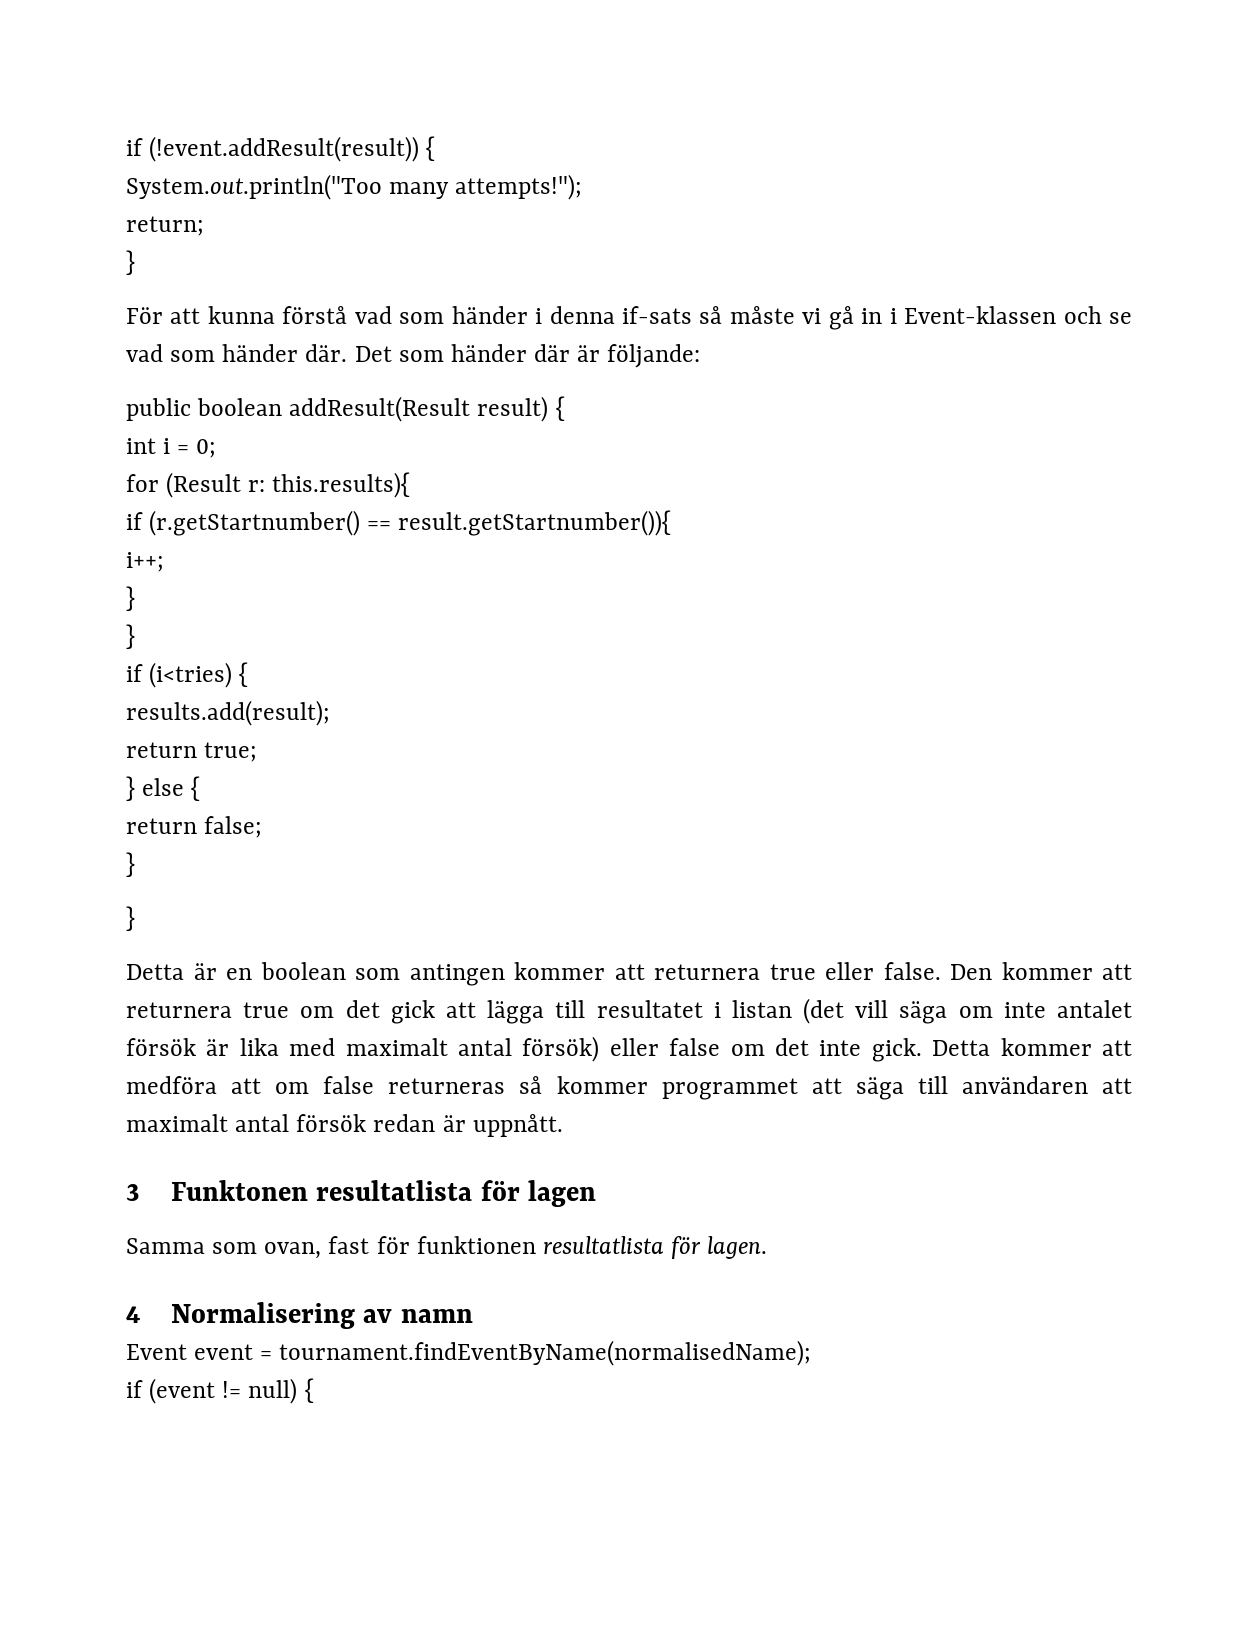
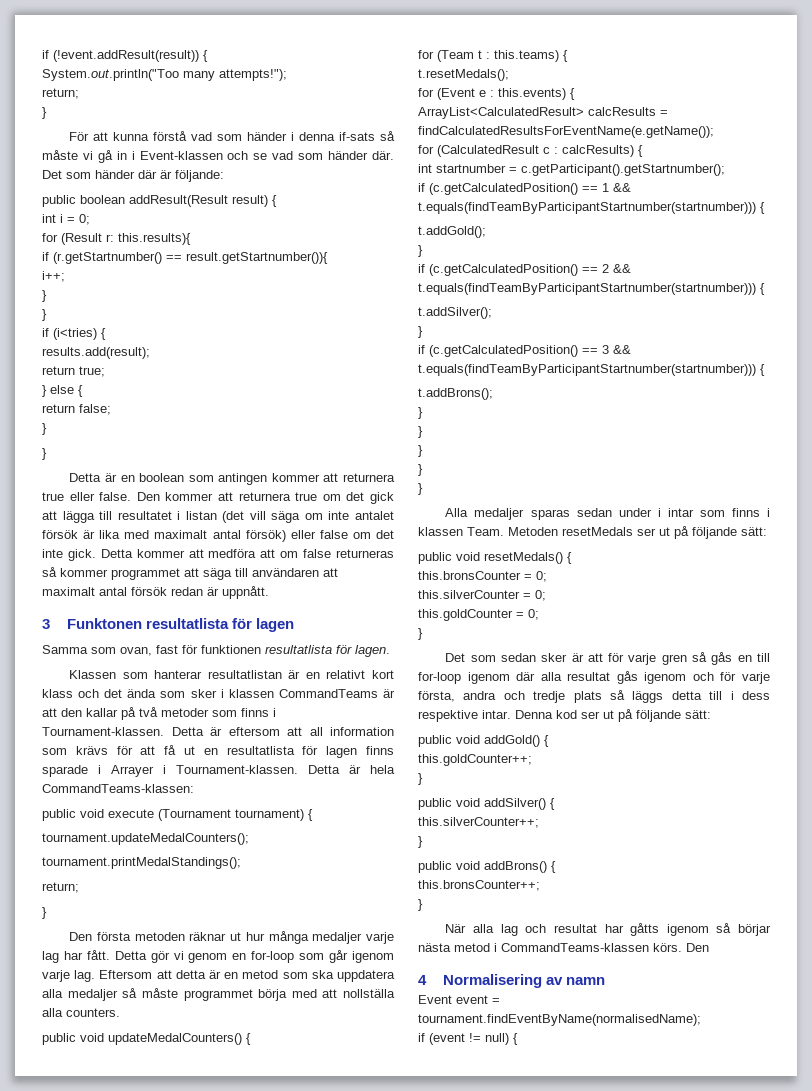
(768, 1247) none -> [69,670,395,679] [42,689,395,698] [42,707,276,720] [42,727,394,736] [42,745,395,758] [42,765,395,777] [42,784,194,793] [42,809,313,821] [42,833,249,845] [42,857,241,869] [42,882,79,893] [42,907,47,919] [69,931,395,944] [42,950,395,963] [42,970,395,982] [42,988,395,1001] [42,1008,120,1017] [42,1033,251,1045] [418,50,568,62] [418,69,509,81] [418,88,575,100] [418,107,668,119] [418,126,714,138] [418,145,643,157] [418,164,725,176] [418,183,631,195] [418,202,765,214] [418,226,486,238] [418,245,423,257] [418,264,631,276] [418,283,765,295] [418,307,492,319] [418,326,423,338] [418,345,631,357] [418,364,765,376] [418,388,493,400] [418,407,423,419] [418,426,423,438] [418,445,423,457] [418,464,423,476] [418,483,423,495] [445,508,770,520] [418,526,767,539] [418,552,572,564] [418,571,547,582] [418,590,546,601] [418,609,539,621] [418,628,423,640] [445,652,770,665] [418,671,770,684] [418,690,770,703] [418,709,711,722] [418,735,549,747] [418,754,532,766] [418,773,423,785] [418,798,555,810] [418,817,539,828] [418,836,423,848] [418,861,556,873] [418,880,540,891] [418,899,423,911] [445,923,771,936] [418,943,709,952] // Klassen som hanterar resultatlistan är en relativt kort klass och det ända som sker i klassen CommandTeams är att den kallar på två metoder som finns i Tournament-klassen. Detta är eftersom att all information som krävs för att få ut en resultatlista för lagen finns sparade i Arrayer i Tournament-klassen. Detta är hela CommandTeams-klassen: // public void execute (Tournament tournament) { // tournament.updateMedalCounters(); // tournament.printMedalStandings(); // return; // } // Den första metoden räknar ut hur många medaljer varje lag har fått. Detta gör vi genom en for-loop som går igenom varje lag. Eftersom att detta är en metod som ska uppdatera alla medaljer så måste programmet börja med att nollställa alla counters. // public void updateMedalCounters() { // for (Team t : this.teams) { // t.resetMedals(); // for (Event e : this.events) { // ArrayList<CalculatedResult> calcResults = findCalculatedResultsForEventName(e.getName()); // for (CalculatedResult c : calcResults) { // int startnumber = c.getParticipant().getStartnumber(); // if (c.getCalculatedPosition() == 1 && t.equals(findTeamByParticipantStartnumber(startnumber))) { // t.addGold(); // } // if (c.getCalculatedPosition() == 2 && t.equals(findTeamByParticipantStartnumber(startnumber))) { // t.addSilver(); // } // if (c.getCalculatedPosition() == 3 && t.equals(findTeamByParticipantStartnumber(startnumber))) { // t.addBrons(); // } // } // } // } // } // Alla medaljer sparas sedan under i intar som finns i klassen Team. Metoden resetMedals ser ut på följande sätt: // public void resetMedals() { // this.bronsCounter = 0; // this.silverCounter = 0; // this.goldCounter = 0; // } // Det som sedan sker är att för varje gren så gås en till for-loop igenom där alla resultat gås igenom och för varje första, andra och tredje plats så läggs detta till i dess respektive intar. Denna kod ser ut på följande sätt: // public void addGold() { // this.goldCounter++; // } // public void addSilver() { // this.silverCounter++; // } // public void addBrons() { // this.bronsCounter++; // } // När alla lag och resultat har gåtts igenom så börjar nästa metod i CommandTeams-klassen körs. Den

